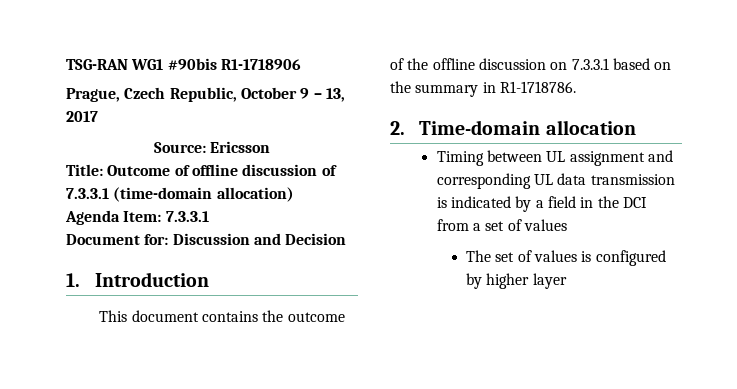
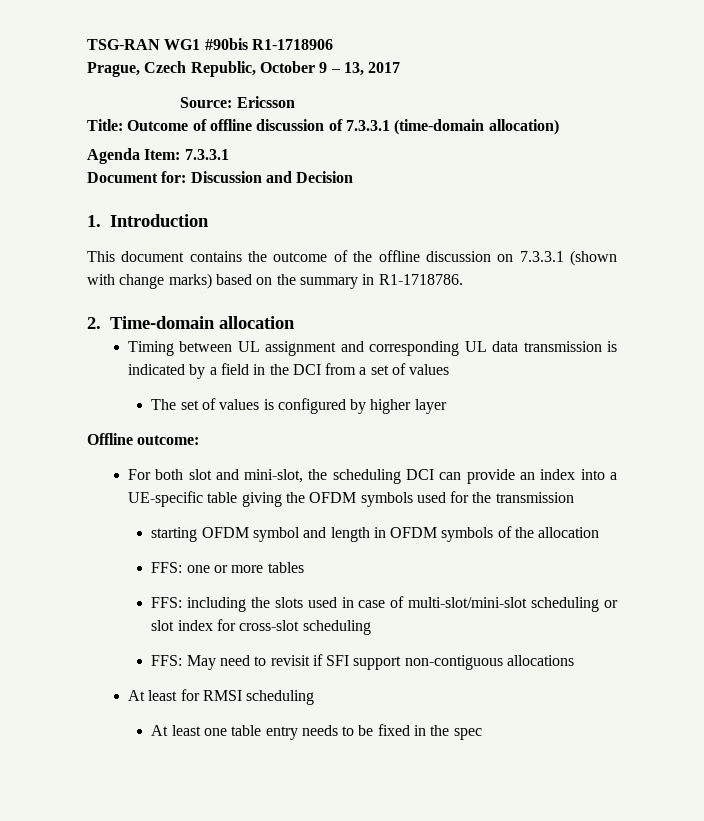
(609, 64) none -> [570,250,618,266] [87,273,212,289] (shown with change marks)
(567, 281) none -> [87,433,200,445] [127,469,617,484] [127,491,574,507] [151,526,600,542] [151,562,304,573] [151,596,618,612] [151,619,371,635] [151,654,575,670] [127,689,315,705] [151,724,482,740] // Offline outcome: // For both slot and mini-slot, the scheduling DCI can provide an index into a UE-specific table giving the OFDM symbols used for the transmission // starting OFDM symbol and length in OFDM symbols of the allocation // FFS: one or more tables // FFS: including the slots used in case of multi-slot/mini-slot scheduling or slot index for cross-slot scheduling // FFS: May need to revisit if SFI support non-contiguous allocations // At least for RMSI scheduling // At least one table entry needs to be fixed in the spec

